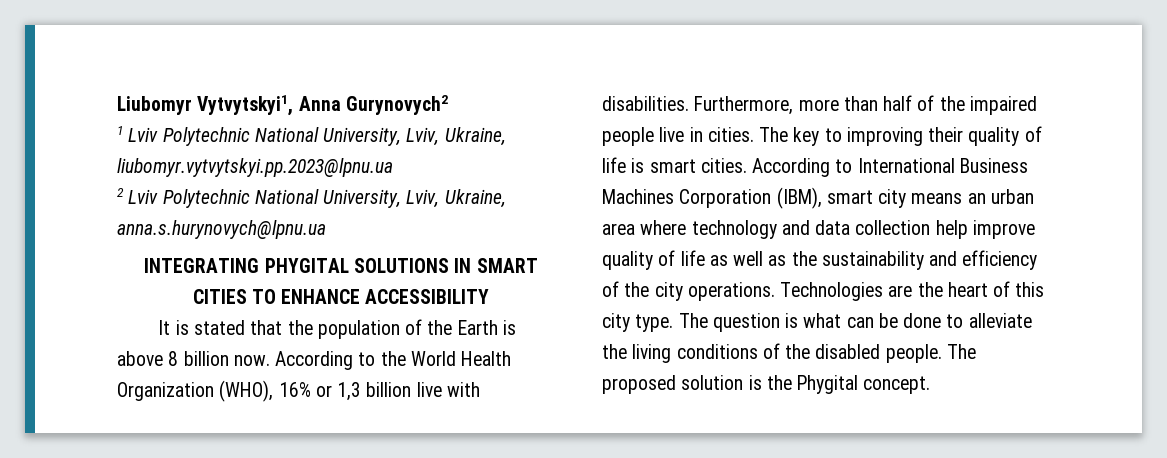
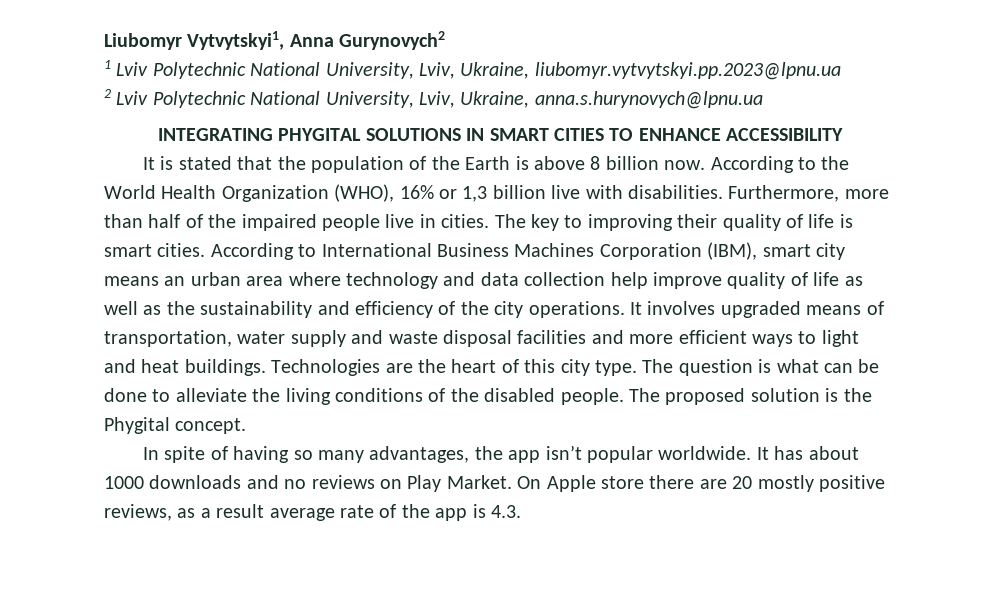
(775, 291) none -> [629,301,884,318] [104,330,859,347] [104,359,266,376] It involves upgraded means of transportation, water supply and waste disposal facilities and more efficient ways to light and heat buildings.
(931, 385) none -> [143,445,859,463] [104,475,885,492] [104,504,521,521] // In spite of having so many advantages, the app isn’t popular worldwide. It has about 1000 downloads and no reviews on Play Market. On Apple store there are 20 mostly positive reviews, as a result average rate of the app is 4.3.

